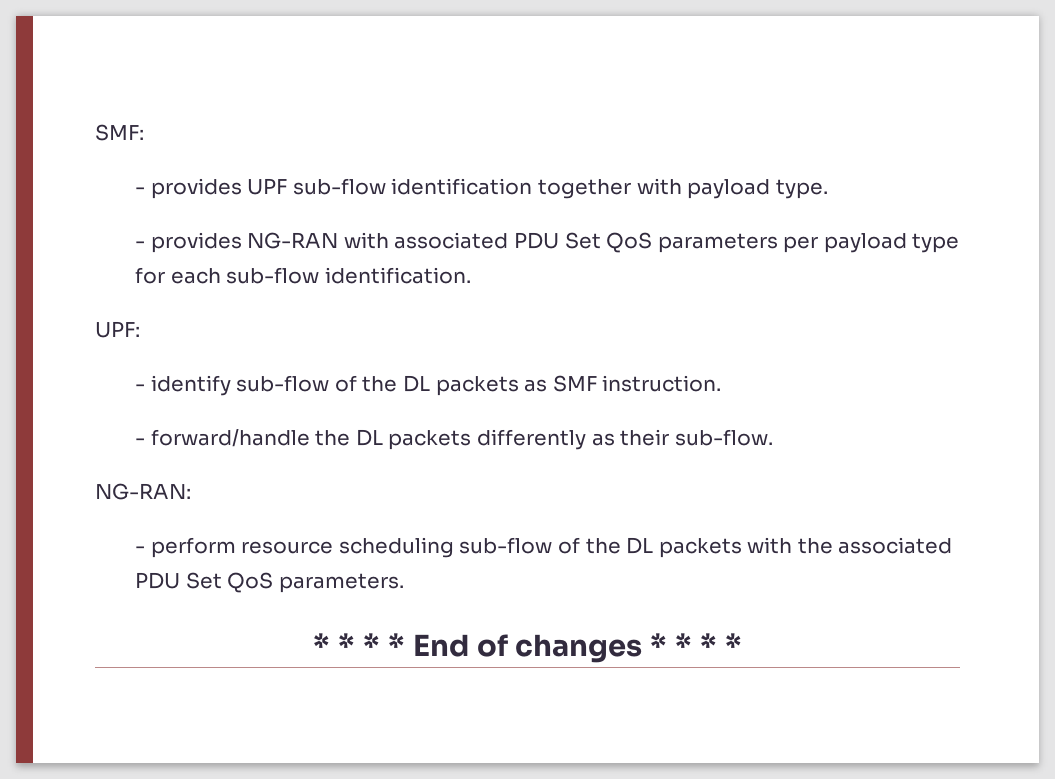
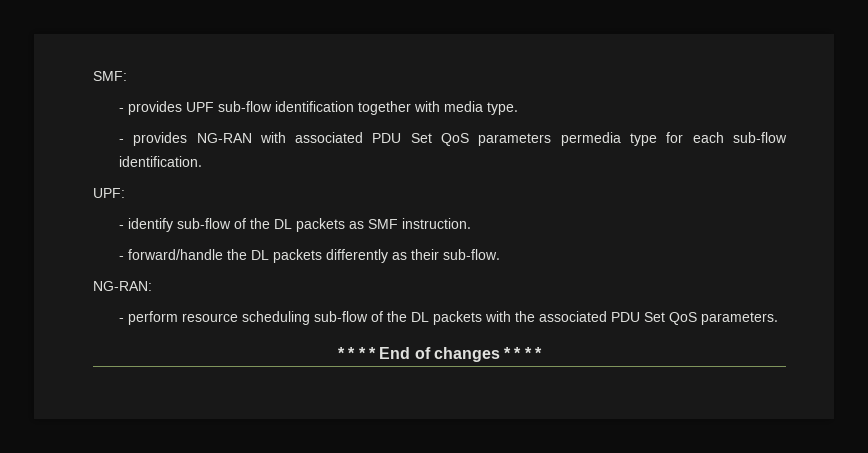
[687,179,771,199] payload -> [443,101,483,112] media
[783,233,907,253] per payload -> [560,132,621,146] permedia

